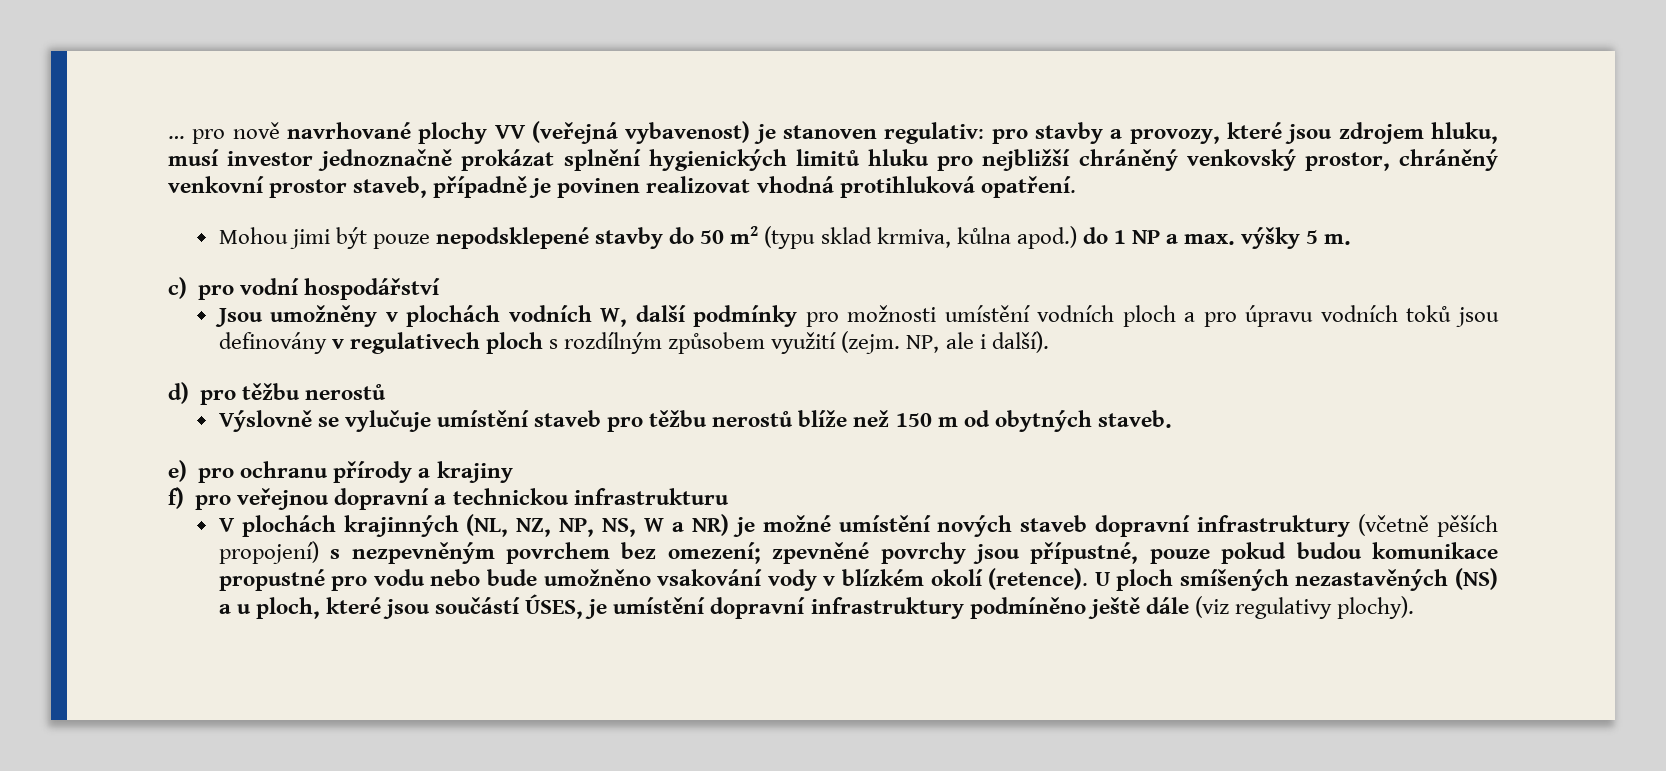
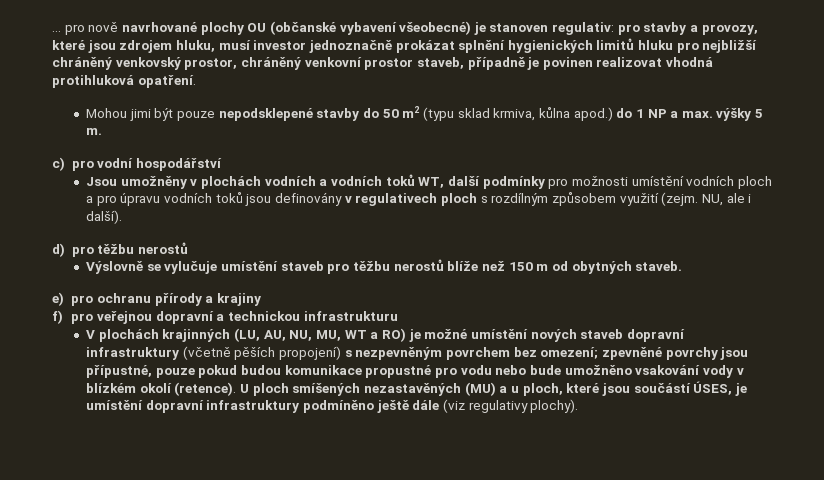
[494,121,751,144] VV (veřejná vybavenost) -> [247,21,472,35] OU (občanské vybavení všeobecné)
[600,308,628,327] W, -> [319,174,445,188] a vodních toků WT,
[906,335,940,353] NP, -> [701,194,723,206] NU,
[466,514,729,537] (NL, NZ, NP, NS, W a NR) -> [234,328,406,342] (LU, AU, NU, MU, WT a RO)
[1455,568,1498,590] (NS) -> [464,382,496,396] (MU)

